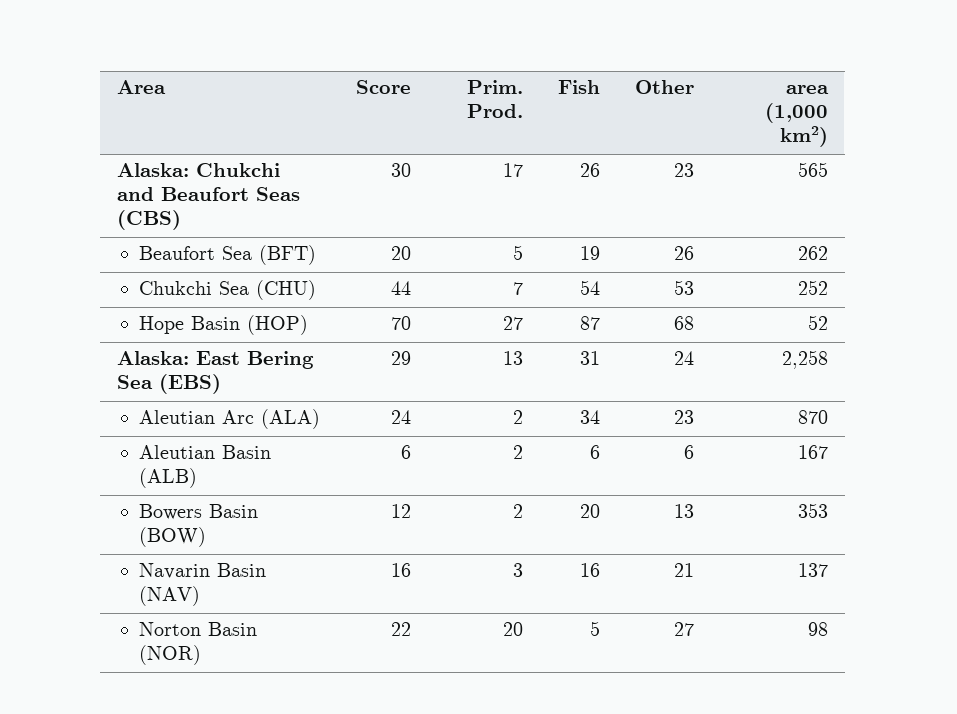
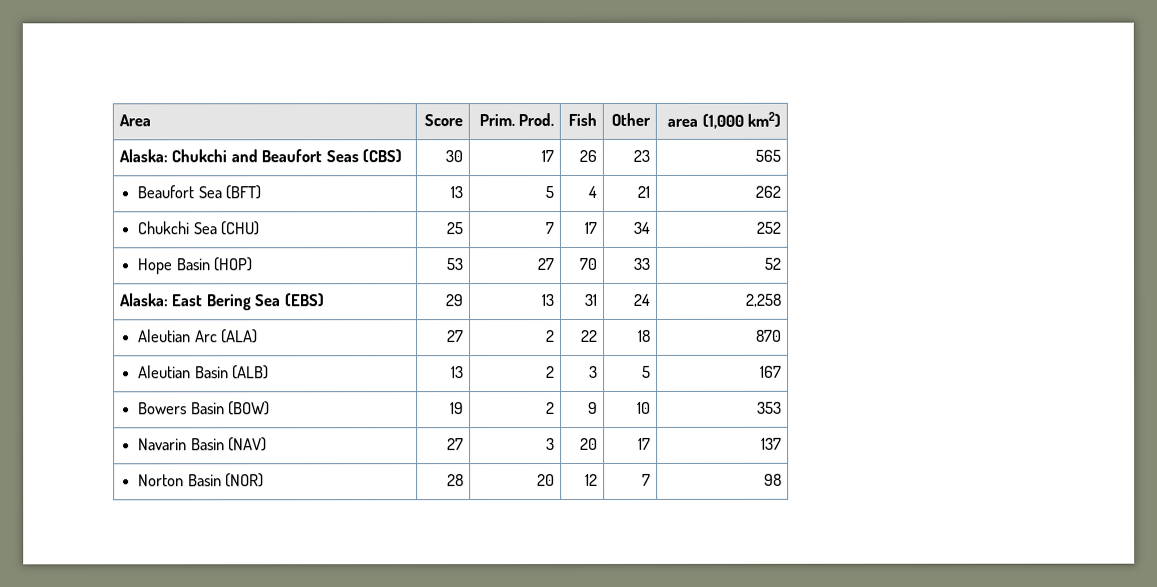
[390,246,411,260] [512,245,523,260] [579,246,600,260] [673,246,694,260] 20 | 5 | 19 | 26 -> [449,186,463,199] [544,186,554,199] [587,185,597,198] [636,185,650,198] 13 | 5 | 4 | 21
[390,281,411,295] [512,282,523,295] [579,280,600,295] [673,280,694,295] 44 | 7 | 54 | 53 -> [445,222,463,235] [544,222,554,235] [583,221,597,234] [632,221,650,234] 25 | 7 | 17 | 34
[390,316,411,330] [502,316,523,330] [579,316,600,330] [673,316,694,330] 70 | 27 | 87 | 68 -> [445,258,463,271] [536,258,554,271] [578,257,597,270] [632,257,650,270] 53 | 27 | 70 | 33
[390,410,411,424] [512,410,523,424] [579,410,600,424] [673,410,694,424] 24 | 2 | 34 | 23 -> [446,330,464,343] [545,330,555,343] [580,329,598,342] [637,329,651,342] 27 | 2 | 22 | 18
[400,445,411,459] [512,445,523,459] [589,445,600,459] [683,445,694,459] 6 | 2 | 6 | 6 -> [450,366,464,379] [545,366,555,379] [588,365,598,378] [641,365,651,378] 13 | 2 | 3 | 5
[390,504,411,518] [512,504,523,518] [579,504,600,518] [673,504,694,518] 12 | 2 | 20 | 13 -> [449,402,464,415] [545,402,555,415] [587,401,598,414] [636,401,651,414] 19 | 2 | 9 | 10
[390,563,411,577] [512,563,523,577] [579,563,600,577] [673,563,694,577] 16 | 3 | 16 | 21 -> [446,438,464,451] [545,438,555,451] [579,437,598,450] [637,437,651,450] 27 | 3 | 20 | 17
[390,622,411,636] [502,622,523,636] [589,621,600,636] [673,622,694,636] 22 | 20 | 5 | 27 -> [446,474,464,487] [536,474,555,487] [584,473,598,486] [641,473,651,486] 28 | 20 | 12 | 7

